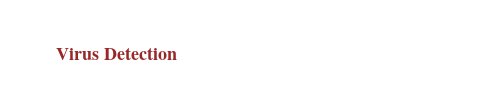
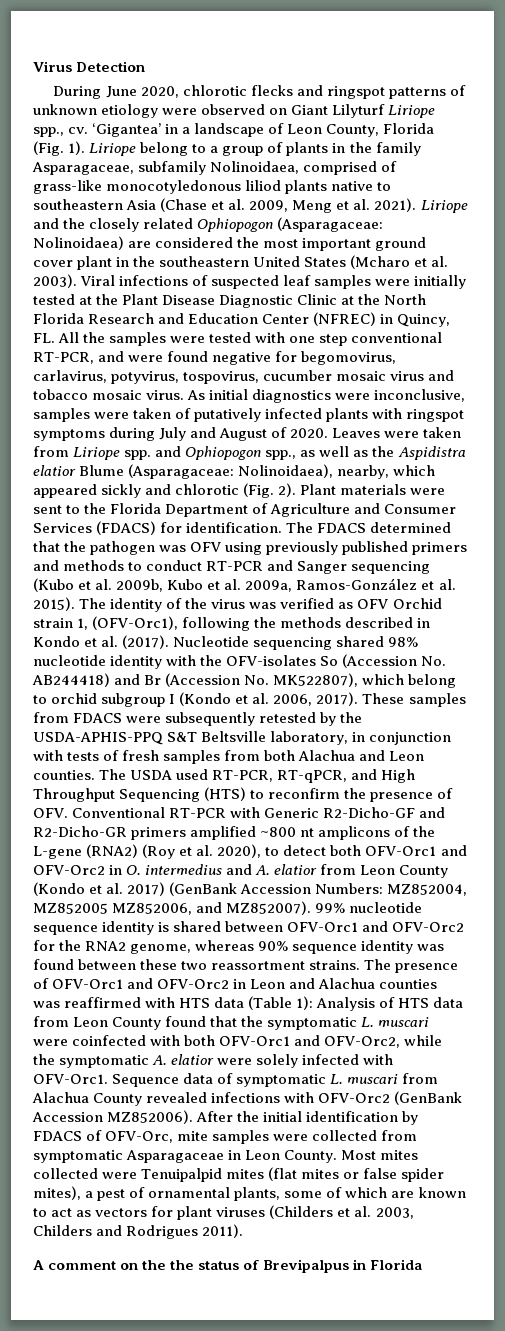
(177, 53) none -> [53,85,466,99] [33,104,436,118] [33,123,435,137] [33,141,421,156] [32,161,398,175] [33,180,392,194] [33,198,468,213] [33,217,384,232] [33,236,427,251] [33,255,449,270] [33,274,467,289] [33,294,427,308] [33,312,451,327] [33,332,443,346] [33,351,397,365] [33,370,455,384] [33,389,466,403] [33,408,465,422] [33,427,462,441] [33,446,466,460] [33,464,436,479] [33,483,446,498] [33,503,457,517] [33,521,452,535] [33,541,468,555] [33,560,431,574] [33,578,456,592] [33,597,442,612] [33,616,431,631] [33,635,419,650] [33,654,447,669] [32,673,457,688] [33,692,466,707] [33,712,363,726] [33,731,452,745] [33,750,425,764] [33,769,416,783] [33,787,454,802] [33,807,446,818] [33,826,436,840] [33,844,467,859] [33,864,449,878] [33,882,468,896] [33,901,423,915] [33,921,465,935] [33,940,445,954] [33,959,459,973] [33,978,438,989] [33,996,464,1011] [33,1016,430,1030] [33,1035,443,1048] [33,1054,394,1068] [33,1073,439,1087] [32,1091,463,1106] [32,1110,419,1125] [33,1130,418,1144] [33,1150,419,1163] [33,1167,445,1182] [33,1186,466,1201] [33,1205,414,1220] [33,1224,244,1239] [33,1259,423,1273] // During June 2020, chlorotic flecks and ringspot patterns of unknown etiology were observed on Giant Lilyturf Liriope spp., cv. ‘Gigantea’ in a landscape of Leon County, Florida (Fig. 1). Liriope belong to a group of plants in the family Asparagaceae, subfamily Nolinoidaea, comprised of grass-like monocotyledonous liliod plants native to southeastern Asia (Chase et al. 2009, Meng et al. 2021). Liriope and the closely related Ophiopogon (Asparagaceae: Nolinoidaea) are considered the most important ground cover plant in the southeastern United States (Mcharo et al. 2003). Viral infections of suspected leaf samples were initially tested at the Plant Disease Diagnostic Clinic at the North Florida Research and Education Center (NFREC) in Quincy, FL. All the samples were tested with one step conventional RT-PCR, and were found negative for begomovirus, carlavirus, potyvirus, tospovirus, cucumber mosaic virus and tobacco mosaic virus. As initial diagnostics were inconclusive, samples were taken of putatively infected plants with ringspot symptoms during July and August of 2020. Leaves were taken from Liriope spp. and Ophiopogon spp., as well as the Aspidistra elatior Blume (Asparagaceae: Nolinoidaea), nearby, which appeared sickly and chlorotic (Fig. 2). Plant materials were sent to the Florida Department of Agriculture and Consumer Services (FDACS) for identification. The FDACS determined that the pathogen was OFV using previously published primers and methods to conduct RT-PCR and Sanger sequencing (Kubo et al. 2009b, Kubo et al. 2009a, Ramos-González et al. 2015). The identity of the virus was verified as OFV Orchid strain 1, (OFV-Orc1), following the methods described in Kondo et al. (2017). Nucleotide sequencing shared 98% nucleotide identity with the OFV-isolates So (Accession No. AB244418) and Br (Accession No. MK522807), which belong to orchid subgroup I (Kondo et al. 2006, 2017). These samples from FDACS were subsequently retested by the USDA-APHIS-PPQ S&T Beltsville laboratory, in conjunction with tests of fresh samples from both Alachua and Leon counties. The USDA used RT-PCR, RT-qPCR, and High Throughput Sequencing (HTS) to reconfirm the presence of OFV. Conventional RT-PCR with Generic R2-Dicho-GF and R2-Dicho-GR primers amplified ~800 nt amplicons of the L-gene (RNA2) (Roy et al. 2020), to detect both OFV-Orc1 and OFV-Orc2 in O. intermedius and A. elatior from Leon County (Kondo et al. 2017) (GenBank Accession Numbers: MZ852004, MZ852005 MZ852006, and MZ852007). 99% nucleotide sequence identity is shared between OFV-Orc1 and OFV-Orc2 for the RNA2 genome, whereas 90% sequence identity was found between these two reassortment strains. The presence of OFV-Orc1 and OFV-Orc2 in Leon and Alachua counties was reaffirmed with HTS data (Table 1): Analysis of HTS data from Leon County found that the symptomatic L. muscari were coinfected with both OFV-Orc1 and OFV-Orc2, while the symptomatic A. elatior were solely infected with OFV-Orc1. Sequence data of symptomatic L. muscari from Alachua County revealed infections with OFV-Orc2 (GenBank Accession MZ852006). After the initial identification by FDACS of OFV-Orc, mite samples were collected from symptomatic Asparagaceae in Leon County. Most mites collected were Tenuipalpid mites (flat mites or false spider mites), a pest of ornamental plants, some of which are known to act as vectors for plant viruses (Childers et al. 2003, Childers and Rodrigues 2011). // A comment on the the status of Brevipalpus in Florida

